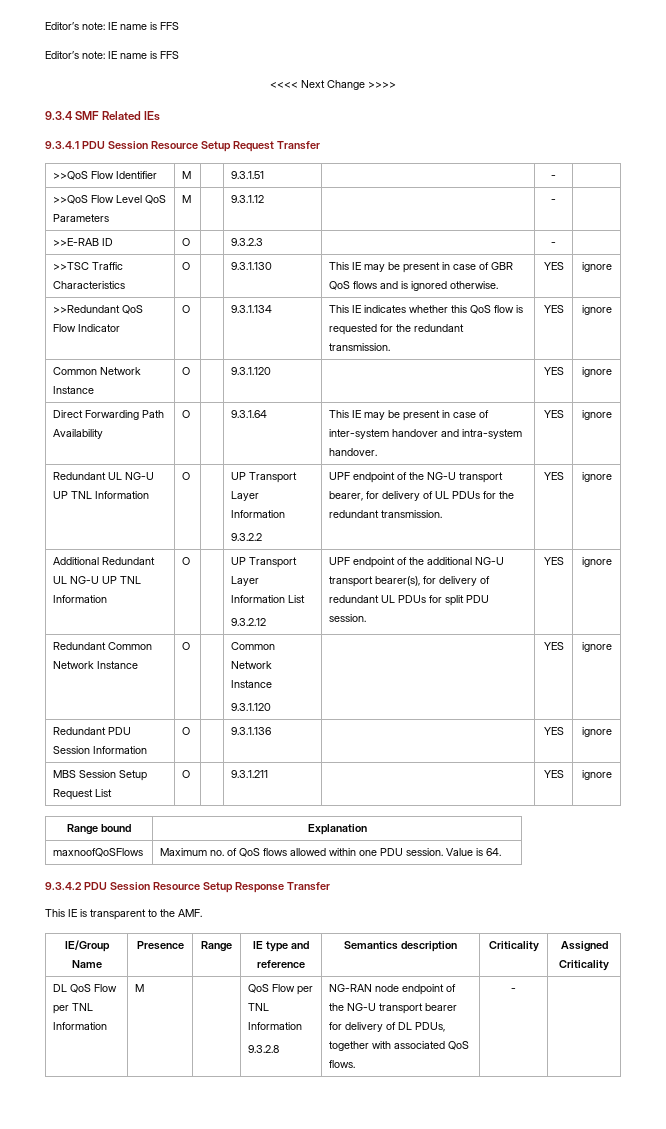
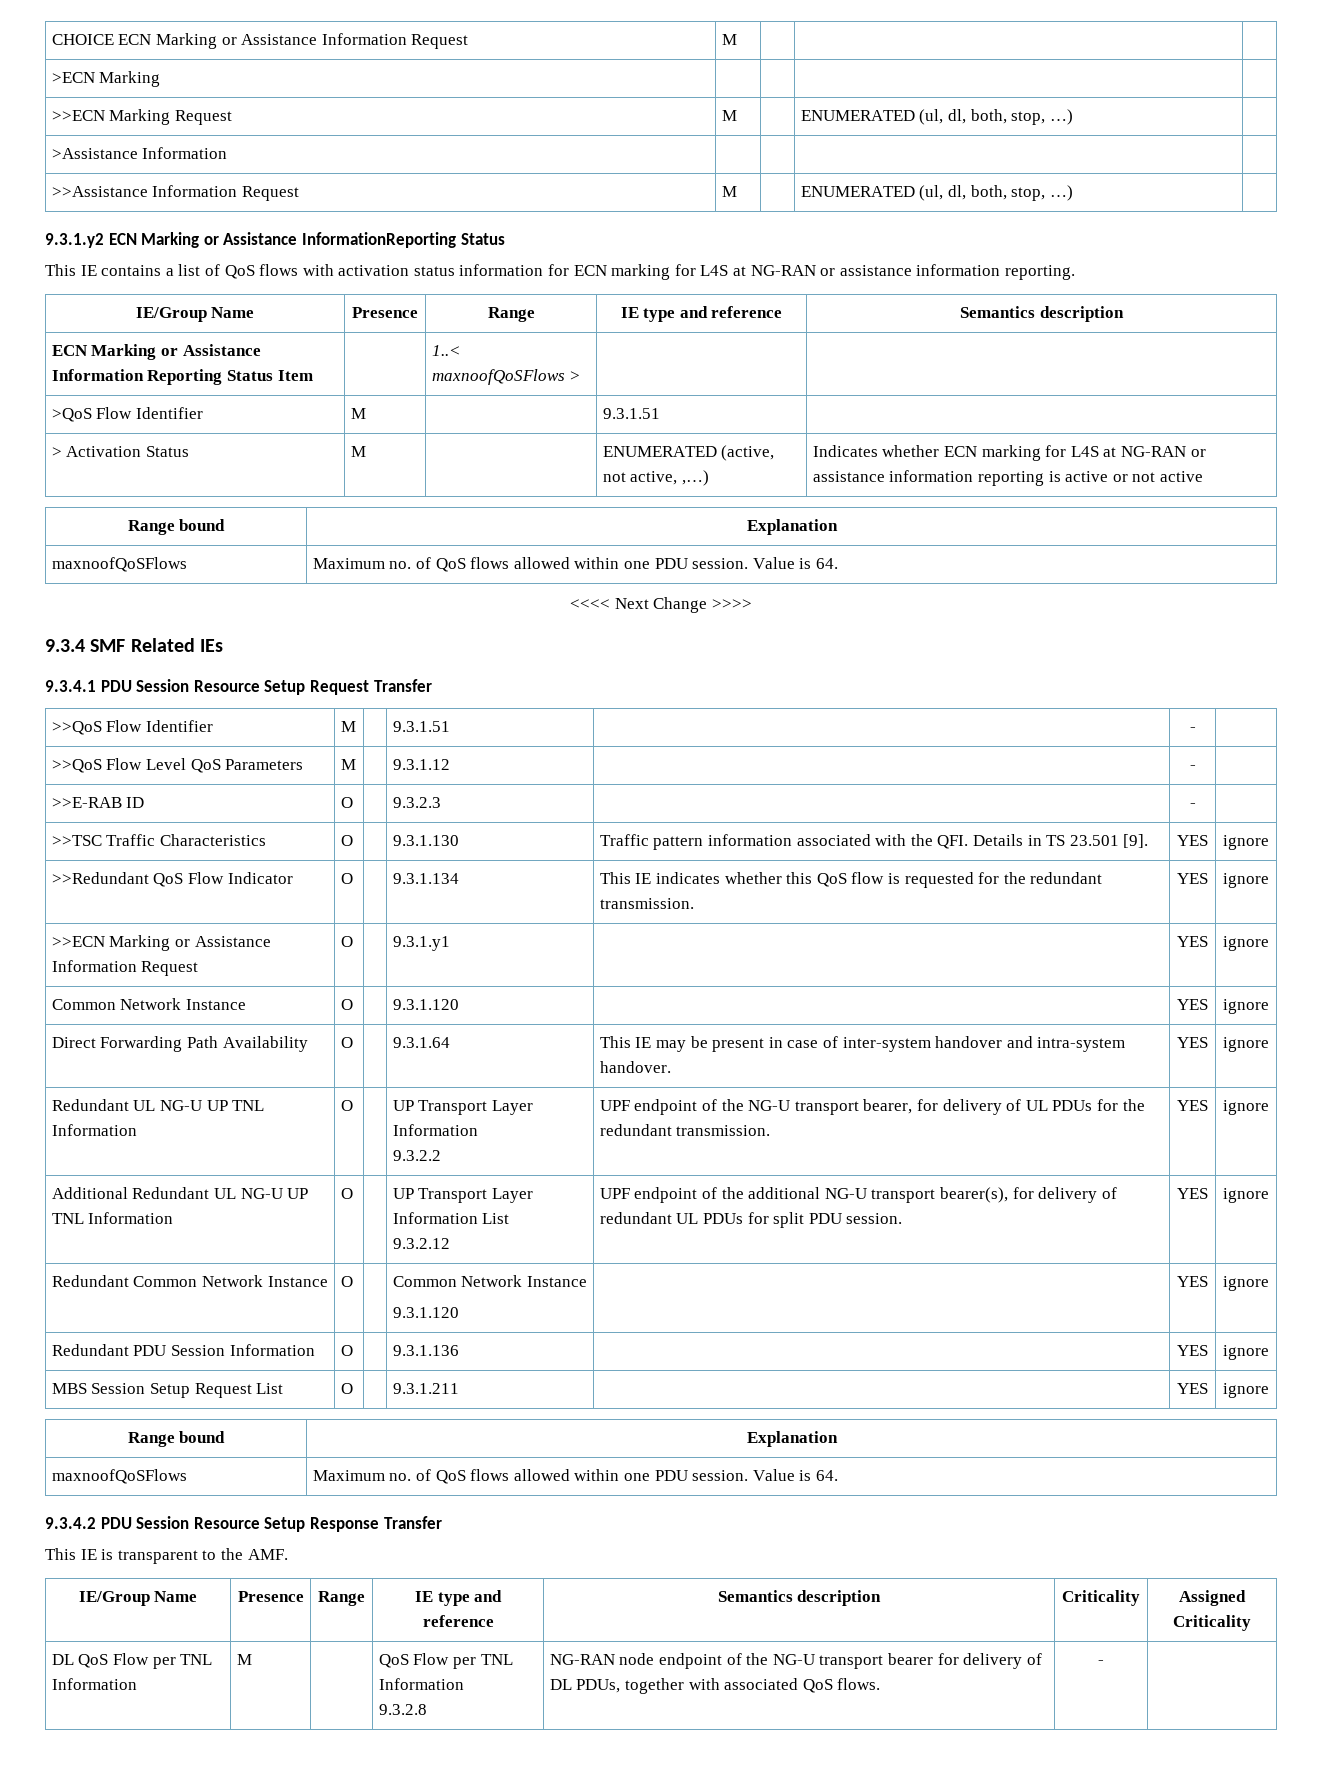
[45,22,179,30] [45,51,179,59] Editor’s note: IE name is FFS // Editor’s note: IE name is FFS -> [51,33,469,49] [721,34,737,45] [51,71,161,87] [51,109,233,125] [721,110,737,121] [800,109,1073,125] [51,147,228,159] [51,185,300,201] [721,186,737,197] [800,185,1073,201] [45,232,505,248] [45,264,1075,280] [135,307,255,322] [352,307,418,318] [487,307,535,322] [620,306,783,322] [960,306,1124,322] [51,344,261,360] [51,369,313,385] [431,345,460,356] [431,369,581,385] [51,407,204,422] [350,408,366,419] [602,408,660,419] [51,446,190,457] [350,446,366,457] [602,445,775,461] [602,470,710,486] [812,445,1206,461] [812,470,1203,486] [127,519,226,535] [746,519,838,535] [51,557,187,572] [312,557,838,572] CHOICE ECN Marking or Assistance Information Request | M | | | // >ECN Marking | | | | // >>ECN Marking Request | M | | ENUMERATED (ul, dl, both, stop, …) | // >Assistance Information | | | | // >>Assistance Information Request | M | | ENUMERATED (ul, dl, both, stop, …) | // 9.3.1.y2 ECN Marking or Assistance InformationReporting Status // This IE contains a list of QoS flows with activation status information for ECN marking for L4S at NG-RAN or assistance information reporting. // IE/Group Name | Presence | Range | IE type and reference | Semantics description // ECN Marking or Assistance Information Reporting Status Item | | 1..< maxnoofQoSFlows > | | // >QoS Flow Identifier | M | | 9.3.1.51 | // > Activation Status | M | | ENUMERATED (active, not active, ,…) | Indicates whether ECN marking for L4S at NG-RAN or assistance information reporting is active or not active // Range bound | Explanation // maxnoofQoSFlows | Maximum no. of QoS flows allowed within one PDU session. Value is 64.
[329,262,514,273] [329,281,499,291] This IE may be present in case of GBR QoS flows and is ignored otherwise. -> [599,834,1149,850] Traffic pattern information associated with the QFI. Details in TS 23.501 [9].
(612, 310) none -> [51,935,271,951] [51,960,199,976] [340,936,353,947] [392,936,450,951] [1177,936,1208,947] [1223,936,1269,951] // >>ECN Marking or Assistance Information Request | O | | 9.3.1.y1 | | YES | ignore

